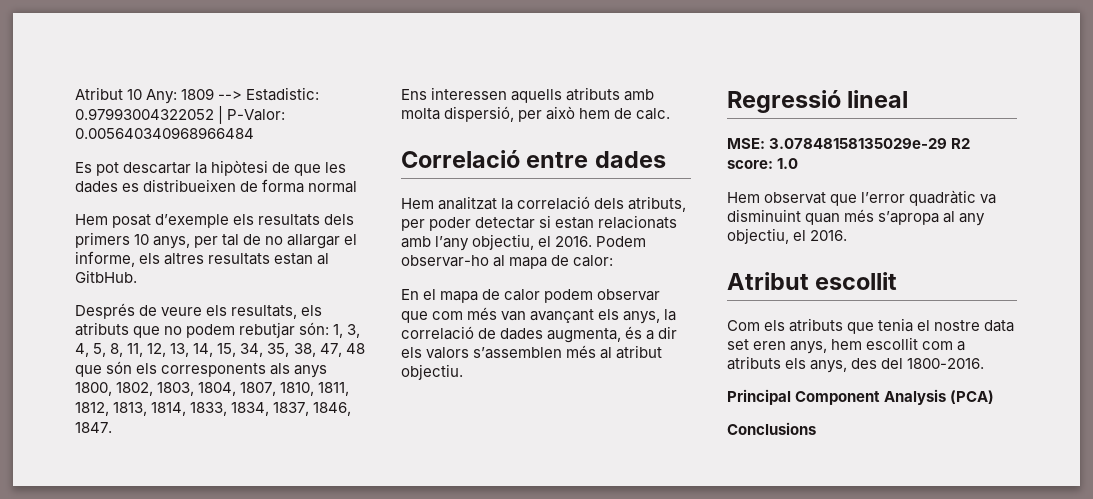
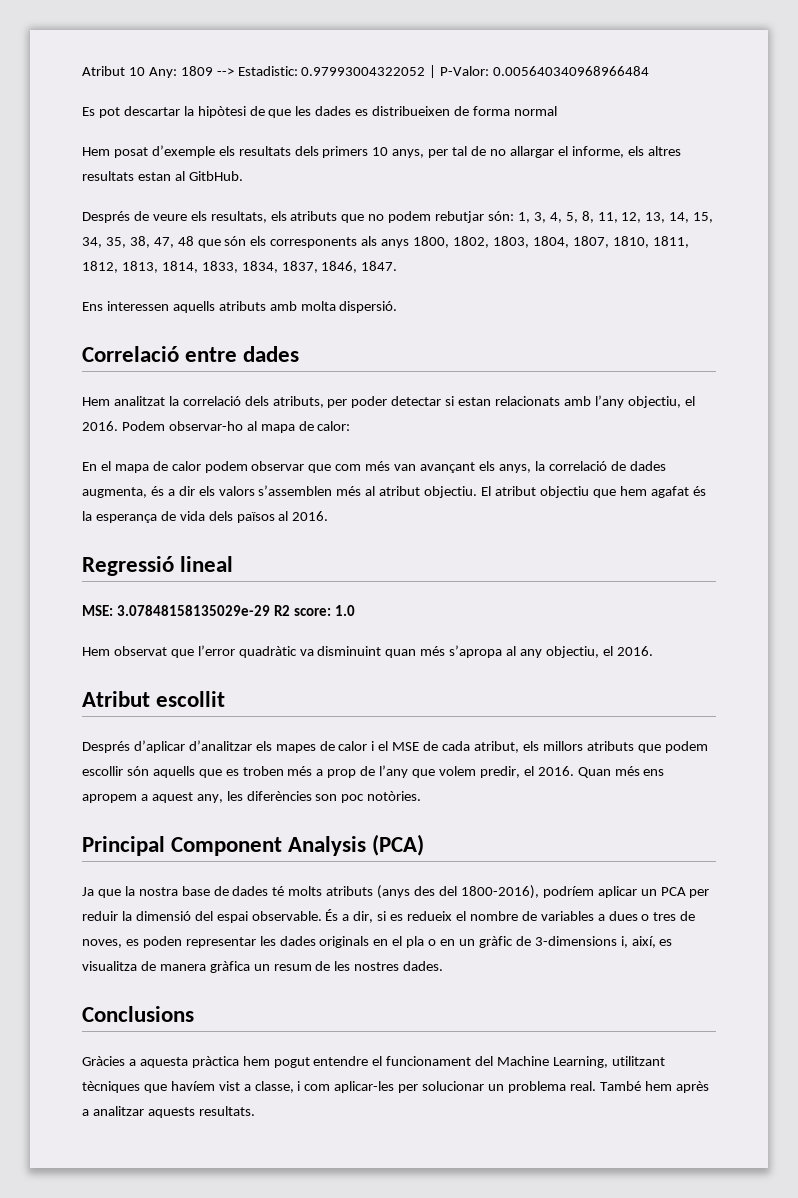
[444,106,671,122] dispersió, per això hem de calc. -> [339,301,398,313] dispersió.
(463, 372) none -> [481,486,706,498] [82,511,329,523] El atribut objectiu que hem agafat és la esperança de vida dels països al 2016.
[727,318,1015,334] [727,337,966,354] [727,356,985,373] [727,389,995,405] [727,422,816,435] Com els atributs que tenia el nostre data set eren anys, hem escollit com a atributs els anys, des del 1800-2016. // Principal Component Analysis (PCA) // Conclusions -> [82,740,708,753] [82,765,665,778] [82,791,422,803] [82,834,425,856] [82,885,710,899] [82,909,696,923] [82,936,673,948] [82,961,444,973] [82,1006,194,1022] [82,1056,665,1068] [82,1081,709,1093] [82,1106,255,1118] Després d’aplicar d’analitzar els mapes de calor i el MSE de cada atribut, els millors atributs que podem escollir són aquells que es troben més a prop de l’any que volem predir, el 2016. Quan més ens apropem a aquest any, les diferències son poc notòries. // Principal Component Analysis (PCA) // Ja que la nostra base de dades té molts atributs (anys des del 1800-2016), podríem aplicar un PCA per reduir la dimensió del espai observable. És a dir, si es redueix el nombre de variables a dues o tres de noves, es poden representar les dades originals en el pla o en un gràfic de 3-dimensions i, així, es visualitza de manera gràfica un resum de les nostres dades. // Conclusions // Gràcies a aquesta pràctica hem pogut entendre el funcionament del Machine Learning, utilitzant tècniques que havíem vist a classe, i com aplicar-les per solucionar un problema real. També hem après a analitzar aquests resultats.

